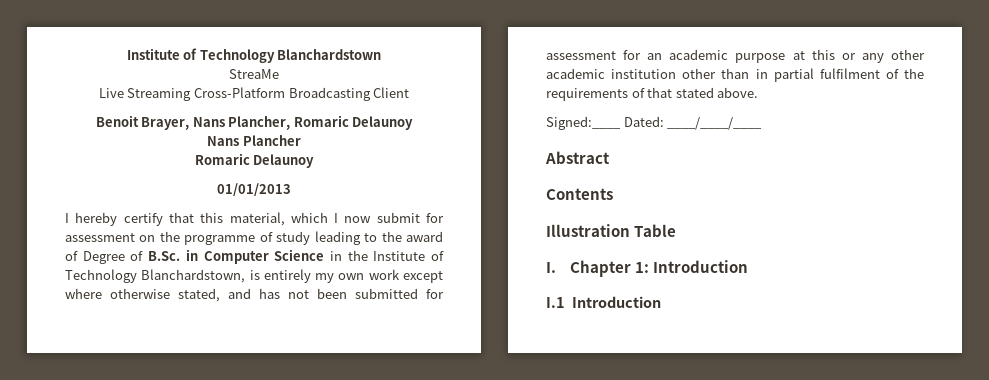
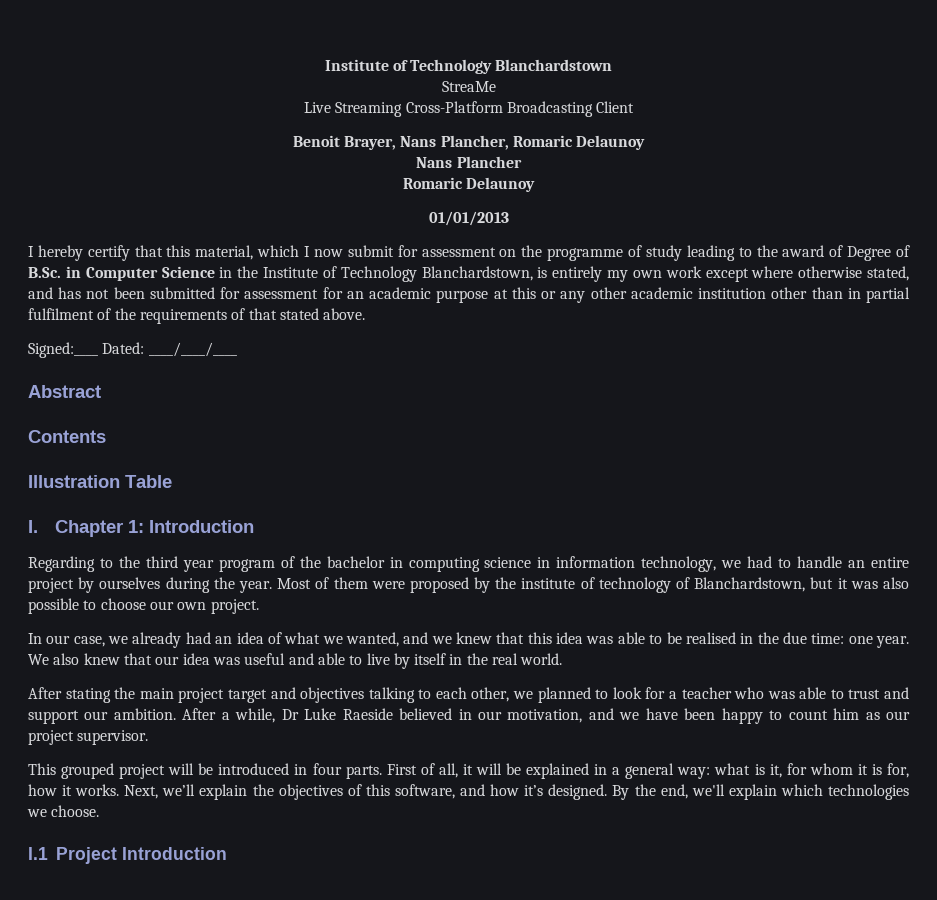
(748, 266) none -> [28,556,910,572] [28,577,909,593] [28,598,259,614] [28,632,910,648] [28,653,563,669] [28,687,910,703] [28,708,911,724] [28,730,149,745] [28,763,909,779] [28,784,909,800] [27,805,100,817] // Regarding to the third year program of the bachelor in computing science in information technology, we had to handle an entire project by ourselves during the year. Most of them were proposed by the institute of technology of Blanchardstown, but it was also possible to choose our own project. // In our case, we already had an idea of what we wanted, and we knew that this idea was able to be realised in the due time: one year. We also knew that our idea was useful and able to live by itself in the real world. // After stating the main project target and objectives talking to each other, we planned to look for a teacher who was able to trust and support our ambition. After a while, Dr Luke Raeside believed in our motivation, and we have been happy to count him as our project supervisor. // This grouped project will be introduced in four parts. First of all, it will be explained in a general way: what is it, for whom it is for, how it works. Next, we’ll explain the objectives of this software, and how it’s designed. By the end, we'll explain which technologies we choose.
(565, 302) none -> [56,847,117,864] Project

